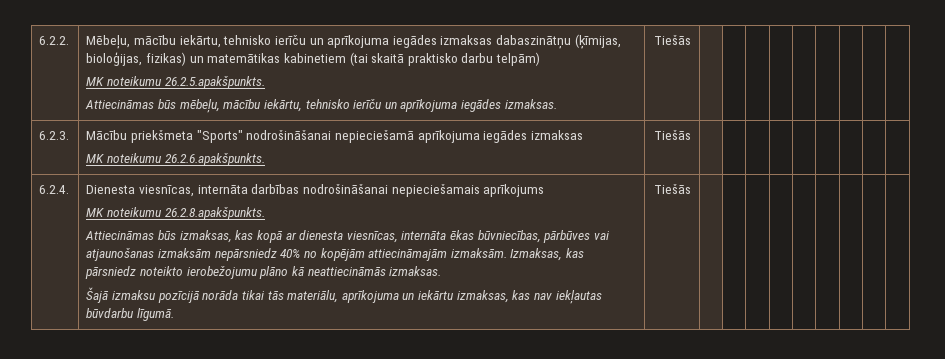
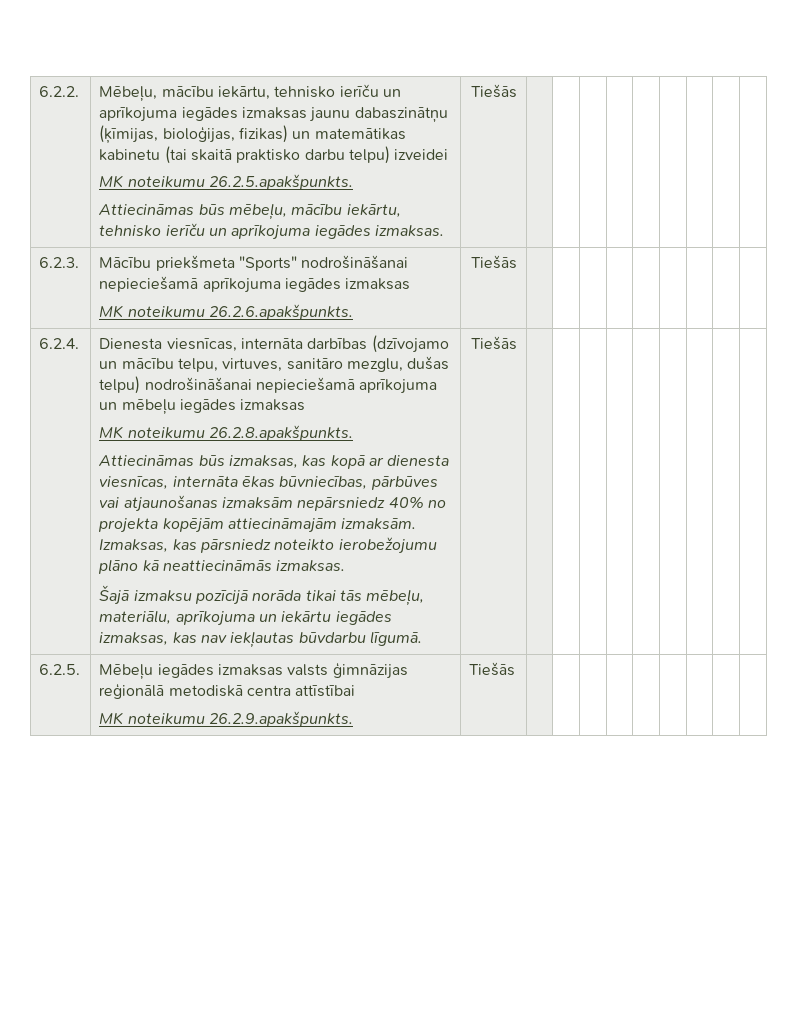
(493, 40) none -> [309,107,351,122] jaunu
[283,53,346,63] kabinetiem -> [99,149,161,161] kabinetu
[496,52,541,66] telpām) -> [348,146,449,164] telpu) izveidei
[302,184,545,197] nodrošināšanai nepieciešamais aprīkojums -> [371,335,449,353] [99,356,450,372] [99,376,438,394] [99,399,306,415] (dzīvojamo un mācību telpu, virtuves, sanitāro mezglu, dušas telpu) nodrošināšanai nepieciešamā aprīkojuma un mēbeļu iegādes izmaksas
(317, 254) none -> [98,518,159,533] projekta
(284, 295) none -> [366,589,425,606] mēbeļu,
(455, 295) none -> [335,611,392,625] iegādes
(691, 189) none -> [39,664,81,675] [99,662,408,680] [99,683,356,699] [99,711,353,727] [469,662,516,676] // 6.2.5. | Mēbeļu iegādes izmaksas valsts ģimnāzijas reģionālā metodiskā centra attīstībai // MK noteikumu 26.2.9.apakšpunkts. | Tiešās | | | | | | | | |

